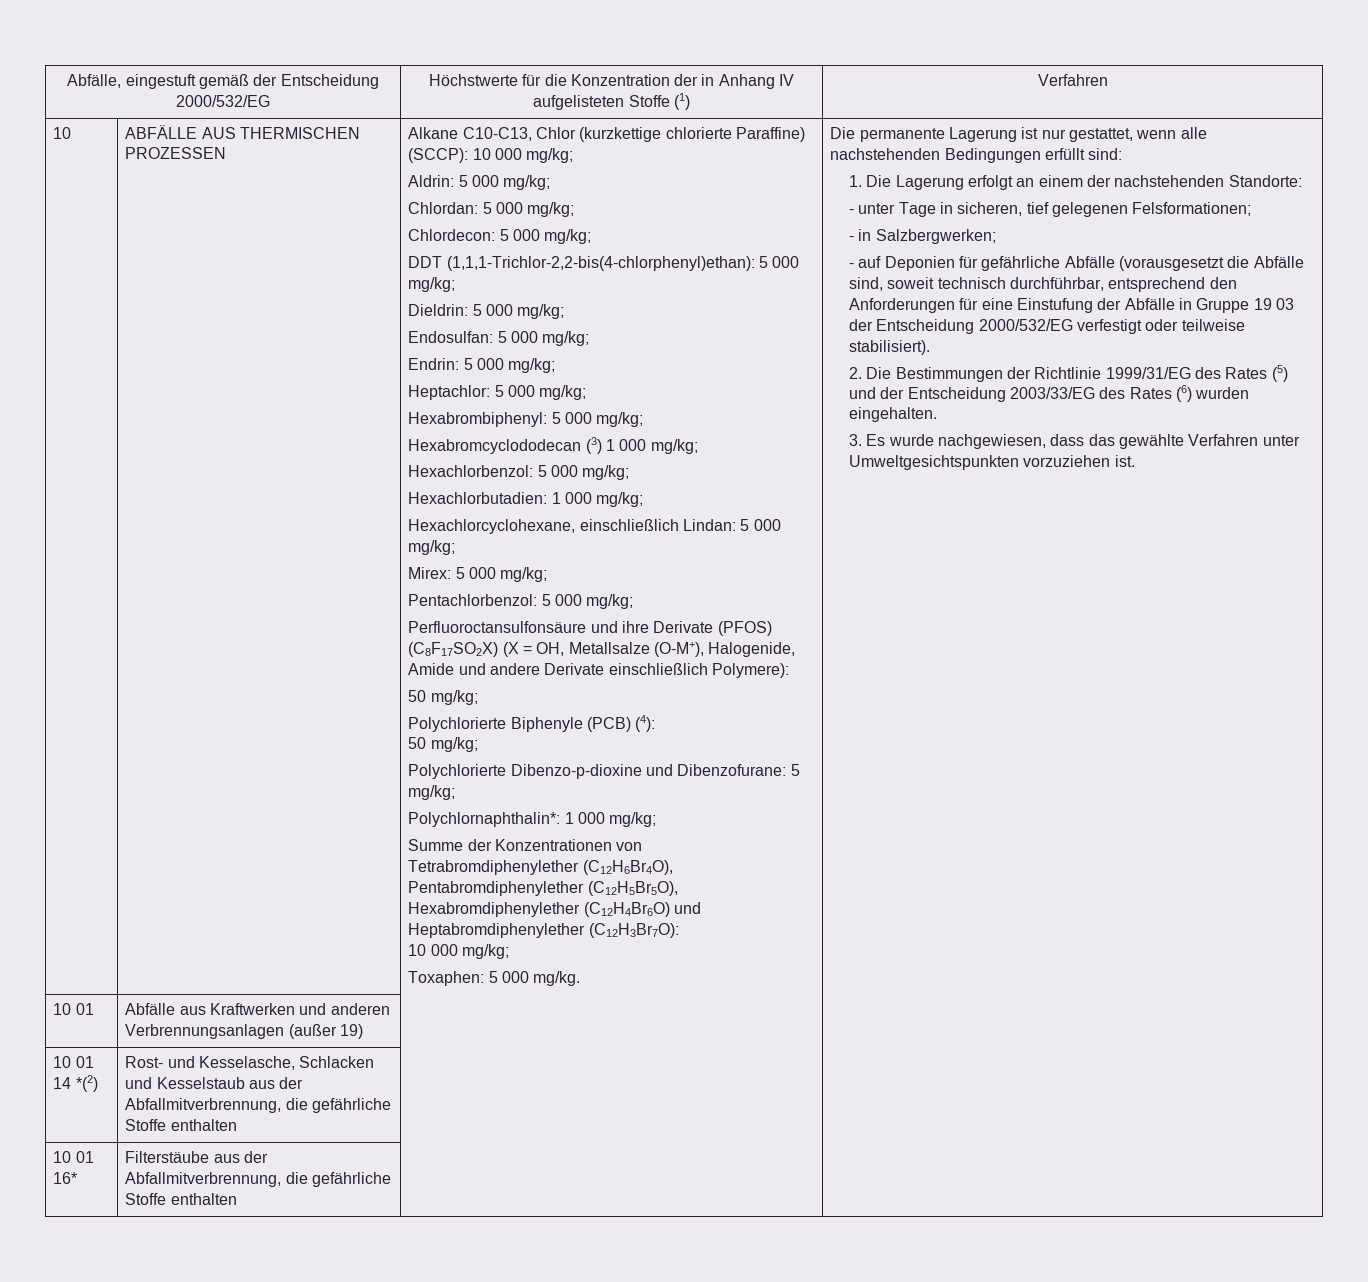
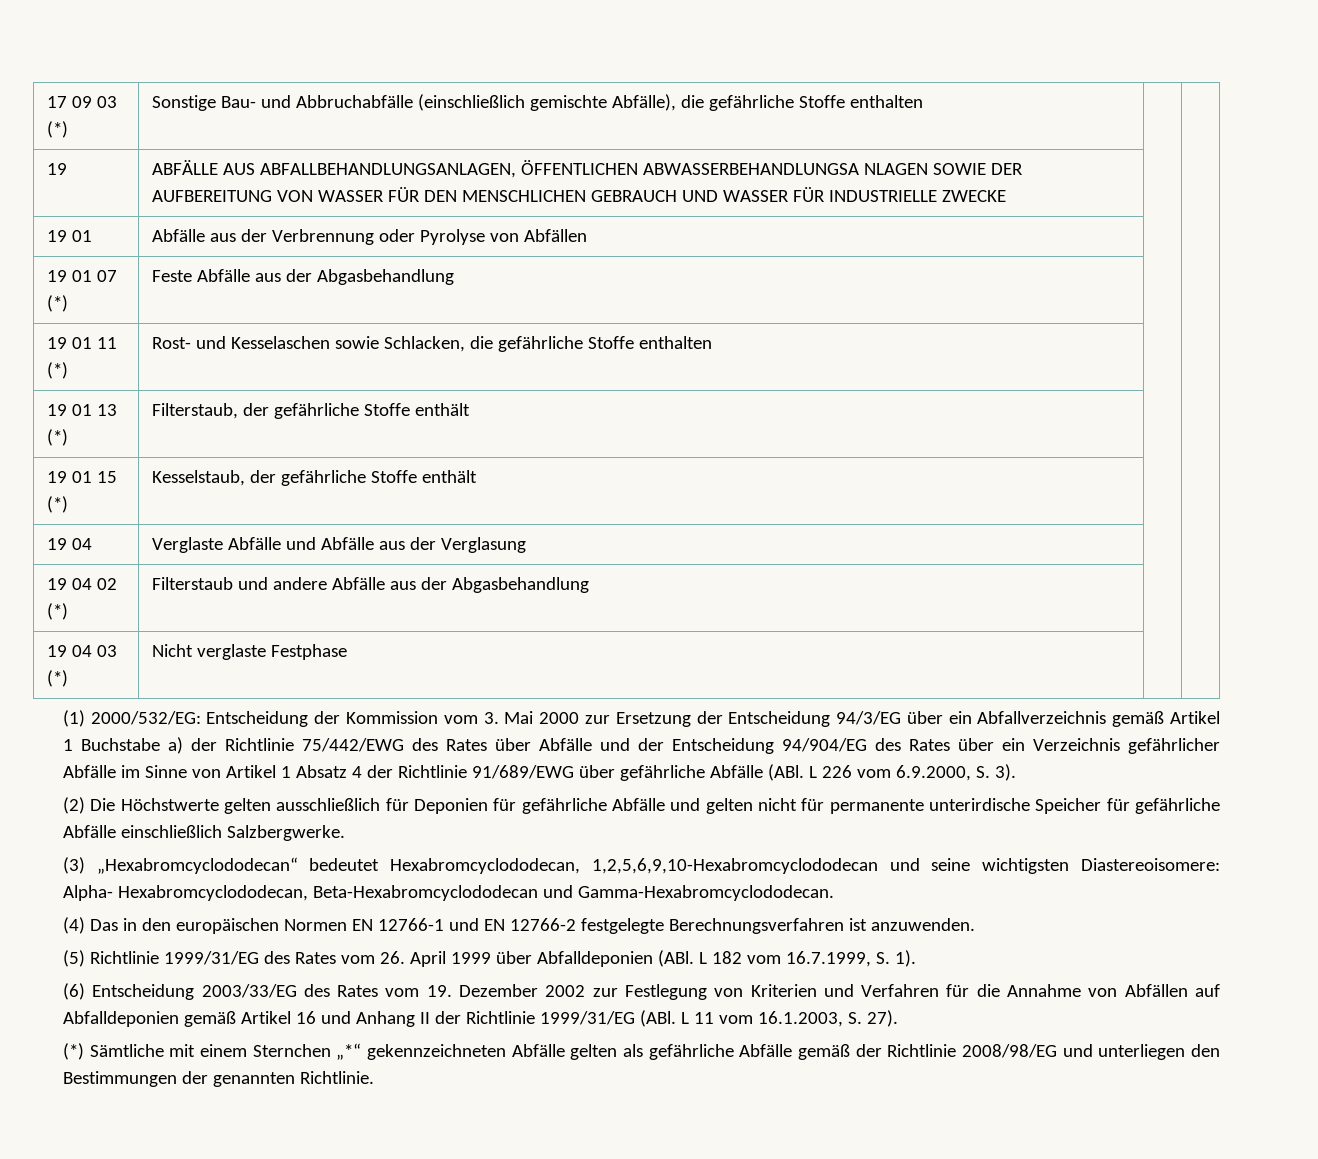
[67,74,379,89] [176,95,270,107] [428,74,795,89] [533,93,690,110] [1037,74,1108,86] [53,127,72,139] [125,125,361,139] [125,147,227,159] [408,127,806,142] [408,148,574,163] [408,175,551,190] [408,202,575,217] [408,229,592,244] [408,256,800,271] [408,277,456,292] [408,304,565,319] [408,331,590,346] [408,358,556,373] [408,385,587,400] [408,412,644,427] [408,437,698,454] [408,465,630,480] [408,492,644,507] [408,519,781,534] [408,540,456,555] [408,567,548,582] [408,594,634,609] [408,621,772,636] [408,642,796,657] [408,663,790,678] [408,690,478,705] [408,715,656,732] [408,737,478,752] [408,764,800,779] [408,785,456,800] [408,812,657,827] [408,839,643,851] [408,860,673,875] [408,881,678,896] [408,902,702,917] [408,923,679,938] [408,944,510,959] [408,971,581,986] [830,127,1207,142] [830,148,1123,163] [848,175,1302,190] [848,202,1252,217] [848,229,996,244] [848,256,1304,271] [848,277,1237,292] [848,298,1294,313] [848,319,1245,334] [848,340,930,355] [848,365,1288,382] [848,385,1250,402] [848,407,937,422] [848,434,1300,449] [848,455,1135,470] [53,1003,94,1015] [125,1003,390,1015] [125,1024,364,1039] [53,1056,94,1068] [53,1075,98,1092] [125,1056,375,1070] [125,1077,304,1089] [125,1098,392,1113] [125,1119,237,1131] [53,1151,94,1163] [53,1172,78,1184] [125,1151,269,1163] [125,1172,392,1187] [125,1193,237,1205] Abfälle, eingestuft gemäß der Entscheidung 2000/532/EG | Höchstwerte für die Konzentration der in Anhang IV aufgelisteten Stoffe (1) | Verfahren // 10 | ABFÄLLE AUS THERMISCHEN PROZESSEN | Alkane C10-C13, Chlor (kurzkettige chlorierte Paraffine) (SCCP): 10 000 mg/kg; // Aldrin: 5 000 mg/kg; // Chlordan: 5 000 mg/kg; // Chlordecon: 5 000 mg/kg; // DDT (1,1,1-Trichlor-2,2-bis(4-chlorphenyl)ethan): 5 000 mg/kg; // Dieldrin: 5 000 mg/kg; // Endosulfan: 5 000 mg/kg; // Endrin: 5 000 mg/kg; // Heptachlor: 5 000 mg/kg; // Hexabrombiphenyl: 5 000 mg/kg; // Hexabromcyclododecan (3) 1 000 mg/kg; // Hexachlorbenzol: 5 000 mg/kg; // Hexachlorbutadien: 1 000 mg/kg; // Hexachlorcyclohexane, einschließlich Lindan: 5 000 mg/kg; // Mirex: 5 000 mg/kg; // Pentachlorbenzol: 5 000 mg/kg; // Perfluoroctansulfonsäure und ihre Derivate (PFOS) (C8F17SO2X) (X = OH, Metallsalze (O-M+), Halogenide, Amide und andere Derivate einschließlich Polymere): // 50 mg/kg; // Polychlorierte Biphenyle (PCB) (4): // 50 mg/kg; // Polychlorierte Dibenzo-p-dioxine und Dibenzofurane: 5 mg/kg; // Polychlornaphthalin*: 1 000 mg/kg; // Summe der Konzentrationen von Tetrabromdiphenylether (C12H6Br4O), Pentabromdiphenylether (C12H5Br5O), Hexabromdiphenylether (C12H4Br6O) und Heptabromdiphenylether (C12H3Br7O): // 10 000 mg/kg; // Toxaphen: 5 000 mg/kg. | Die permanente Lagerung ist nur gestattet, wenn alle nachstehenden Bedingungen erfüllt sind: // 1. Die Lagerung erfolgt an einem der nachstehenden Standorte: // - unter Tage in sicheren, tief gelegenen Felsformationen; // - in Salzbergwerken; // - auf Deponien für gefährliche Abfälle (vorausgesetzt die Abfälle sind, soweit technisch durchführbar, entsprechend den Anforderungen für eine Einstufung der Abfälle in Gruppe 19 03 der Entscheidung 2000/532/EG verfestigt oder teilweise stabilisiert). // 2. Die Bestimmungen der Richtlinie 1999/31/EG des Rates (5) und der Entscheidung 2003/33/EG des Rates (6) wurden eingehalten. // 3. Es wurde nachgewiesen, dass das gewählte Verfahren unter Umweltgesichtspunkten vorzuziehen ist. // 10 01 | Abfälle aus Kraftwerken und anderen Verbrennungsanlagen (außer 19) | | // 10 01 14 *(2) | Rost- und Kesselasche, Schlacken und Kesselstaub aus der Abfallmitverbrennung, die gefährliche Stoffe enthalten | | // 10 01 16* | Filterstäube aus der Abfallmitverbrennung, die gefährliche Stoffe enthalten | | -> [47,96,118,108] [47,121,69,138] [152,94,924,111] [47,163,68,175] [152,160,1024,178] [152,187,1007,202] [47,230,93,242] [152,229,588,245] [47,270,118,282] [47,295,69,312] [152,269,455,285] [47,337,118,349] [47,362,69,379] [152,336,713,352] [47,404,118,416] [47,429,69,446] [152,403,471,419] [47,471,118,483] [47,496,69,513] [152,470,478,486] [47,538,93,550] [152,537,527,553] [47,578,118,590] [47,603,69,620] [152,577,590,593] [47,645,118,657] [47,670,69,687] [152,644,348,660] [62,710,1220,727] [62,737,1220,754] [62,764,1016,781] [62,797,1220,814] [62,825,345,841] [62,857,1221,874] [62,885,834,901] [62,917,975,934] [62,950,916,967] [62,983,1220,1000] [62,1010,898,1027] [62,1043,1220,1060] [62,1071,374,1087] 17 09 03 (*) | Sonstige Bau- und Abbruchabfälle (einschließlich gemischte Abfälle), die gefährliche Stoffe enthalten | | // 19 | ABFÄLLE AUS ABFALLBEHANDLUNGSANLAGEN, ÖFFENTLICHEN ABWASSERBEHANDLUNGSA NLAGEN SOWIE DER AUFBEREITUNG VON WASSER FÜR DEN MENSCHLICHEN GEBRAUCH UND WASSER FÜR INDUSTRIELLE ZWECKE | | // 19 01 | Abfälle aus der Verbrennung oder Pyrolyse von Abfällen | | // 19 01 07 (*) | Feste Abfälle aus der Abgasbehandlung | | // 19 01 11 (*) | Rost- und Kesselaschen sowie Schlacken, die gefährliche Stoffe enthalten | | // 19 01 13 (*) | Filterstaub, der gefährliche Stoffe enthält | | // 19 01 15 (*) | Kesselstaub, der gefährliche Stoffe enthält | | // 19 04 | Verglaste Abfälle und Abfälle aus der Verglasung | | // 19 04 02 (*) | Filterstaub und andere Abfälle aus der Abgasbehandlung | | // 19 04 03 (*) | Nicht verglaste Festphase | | // (1) 2000/532/EG: Entscheidung der Kommission vom 3. Mai 2000 zur Ersetzung der Entscheidung 94/3/EG über ein Abfallverzeichnis gemäß Artikel 1 Buchstabe a) der Richtlinie 75/442/EWG des Rates über Abfälle und der Entscheidung 94/904/EG des Rates über ein Verzeichnis gefährlicher Abfälle im Sinne von Artikel 1 Absatz 4 der Richtlinie 91/689/EWG über gefährliche Abfälle (ABl. L 226 vom 6.9.2000, S. 3). // (2) Die Höchstwerte gelten ausschließlich für Deponien für gefährliche Abfälle und gelten nicht für permanente unterirdische Speicher für gefährliche Abfälle einschließlich Salzbergwerke. // (3) „Hexabromcyclododecan“ bedeutet Hexabromcyclododecan, 1,2,5,6,9,10-Hexabromcyclododecan und seine wichtigsten Diastereoisomere: Alpha- Hexabromcyclododecan, Beta-Hexabromcyclododecan und Gamma-Hexabromcyclododecan. // (4) Das in den europäischen Normen EN 12766-1 und EN 12766-2 festgelegte Berechnungsverfahren ist anzuwenden. // (5) Richtlinie 1999/31/EG des Rates vom 26. April 1999 über Abfalldeponien (ABl. L 182 vom 16.7.1999, S. 1). // (6) Entscheidung 2003/33/EG des Rates vom 19. Dezember 2002 zur Festlegung von Kriterien und Verfahren für die Annahme von Abfällen auf Abfalldeponien gemäß Artikel 16 und Anhang II der Richtlinie 1999/31/EG (ABl. L 11 vom 16.1.2003, S. 27). // (*) Sämtliche mit einem Sternchen „*“ gekennzeichneten Abfälle gelten als gefährliche Abfälle gemäß der Richtlinie 2008/98/EG und unterliegen den Bestimmungen der genannten Richtlinie.

